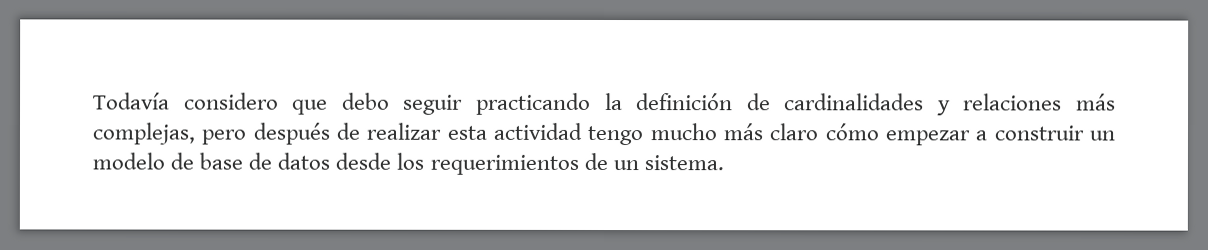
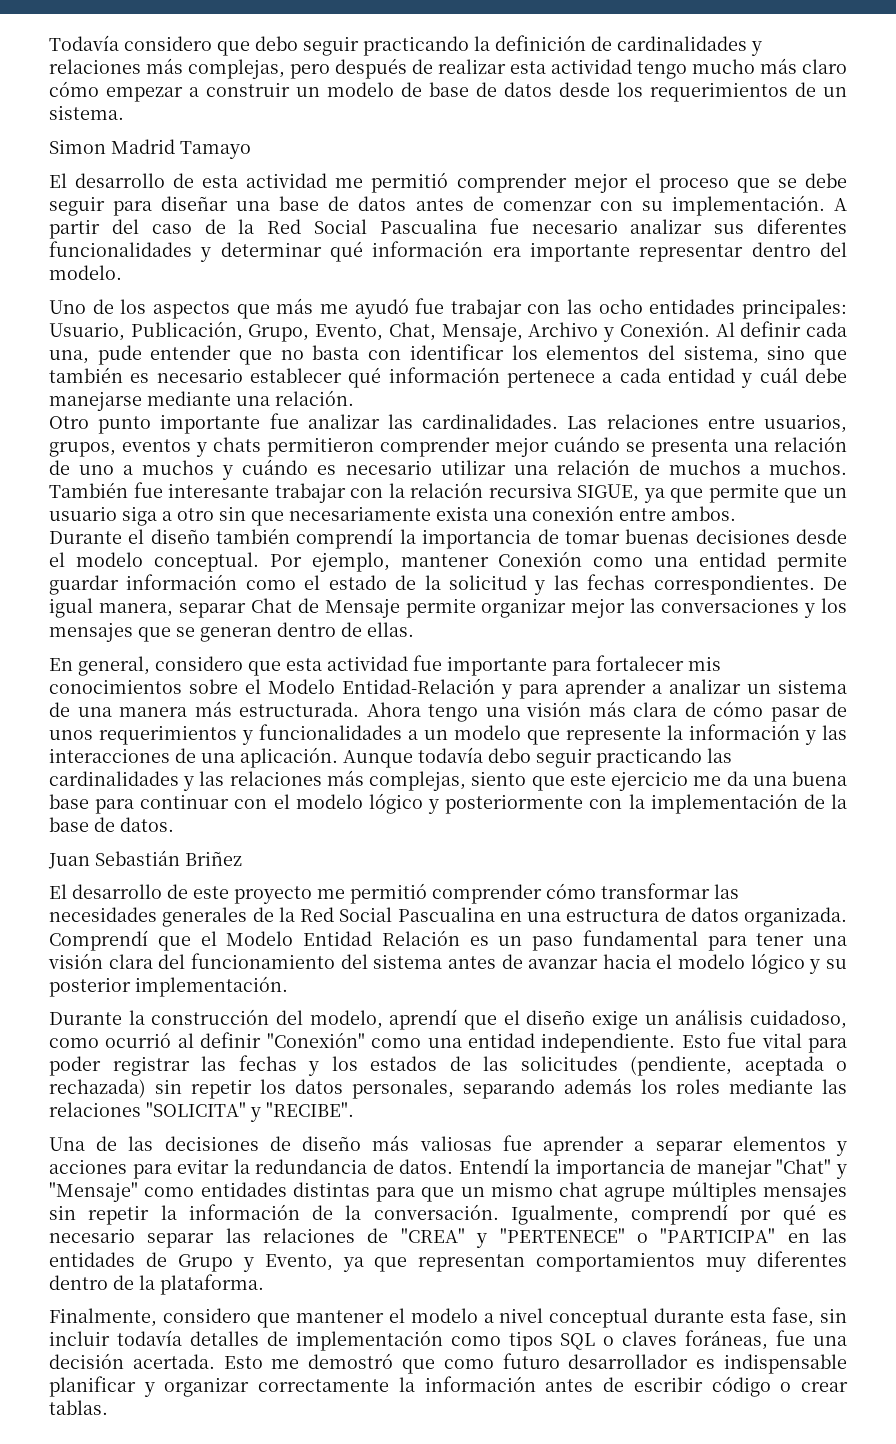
(724, 163) none -> [49,139,251,159] [49,172,848,193] [49,195,848,216] [49,218,848,239] [49,241,848,262] [49,265,122,280] [49,298,847,319] [49,321,848,342] [49,344,848,365] [49,367,848,388] [49,390,354,411] [49,413,848,434] [49,436,847,457] [49,459,847,480] [49,482,848,503] [49,505,736,526] [49,528,848,549] [49,551,847,572] [49,574,847,595] [49,598,847,618] [49,622,414,642] [49,655,721,676] [49,678,847,699] [49,701,847,722] [49,724,847,745] [49,747,732,768] [49,770,848,791] [49,793,848,814] [49,817,174,832] [48,850,242,869] [49,883,739,904] [49,907,847,927] [49,930,847,951] [48,953,847,974] [49,976,288,997] [49,1009,847,1030] [49,1032,847,1053] [49,1055,847,1076] [49,1078,847,1099] [49,1102,354,1122] [49,1135,848,1156] [49,1158,848,1179] [49,1181,847,1202] [49,1204,847,1225] [49,1228,848,1248] [49,1251,847,1272] [49,1274,264,1295] [49,1307,847,1328] [49,1330,847,1351] [49,1353,847,1374] [49,1376,849,1397] [49,1400,108,1415] // Simon Madrid Tamayo // El desarrollo de esta actividad me permitió comprender mejor el proceso que se debe seguir para diseñar una base de datos antes de comenzar con su implementación. A partir del caso de la Red Social Pascualina fue necesario analizar sus diferentes funcionalidades y determinar qué información era importante representar dentro del modelo. // Uno de los aspectos que más me ayudó fue trabajar con las ocho entidades principales: Usuario, Publicación, Grupo, Evento, Chat, Mensaje, Archivo y Conexión. Al definir cada una, pude entender que no basta con identificar los elementos del sistema, sino que también es necesario establecer qué información pertenece a cada entidad y cuál debe manejarse mediante una relación. // Otro punto importante fue analizar las cardinalidades. Las relaciones entre usuarios, grupos, eventos y chats permitieron comprender mejor cuándo se presenta una relación de uno a muchos y cuándo es necesario utilizar una relación de muchos a muchos. También fue interesante trabajar con la relación recursiva SIGUE, ya que permite que un usuario siga a otro sin que necesariamente exista una conexión entre ambos. // Durante el diseño también comprendí la importancia de tomar buenas decisiones desde el modelo conceptual. Por ejemplo, mantener Conexión como una entidad permite guardar información como el estado de la solicitud y las fechas correspondientes. De igual manera, separar Chat de Mensaje permite organizar mejor las conversaciones y los mensajes que se generan dentro de ellas. // En general, considero que esta actividad fue importante para fortalecer mis conocimientos sobre el Modelo Entidad-Relación y para aprender a analizar un sistema de una manera más estructurada. Ahora tengo una visión más clara de cómo pasar de unos requerimientos y funcionalidades a un modelo que represente la información y las interacciones de una aplicación. Aunque todavía debo seguir practicando las cardinalidades y las relaciones más complejas, siento que este ejercicio me da una buena base para continuar con el modelo lógico y posteriormente con la implementación de la base de datos. // Juan Sebastián Briñez // El desarrollo de este proyecto me permitió comprender cómo transformar las necesidades generales de la Red Social Pascualina en una estructura de datos organizada. Comprendí que el Modelo Entidad Relación es un paso fundamental para tener una visión clara del funcionamiento del sistema antes de avanzar hacia el modelo lógico y su posterior implementación. // Durante la construcción del modelo, aprendí que el diseño exige un análisis cuidadoso, como ocurrió al definir "Conexión" como una entidad independiente. Esto fue vital para poder registrar las fechas y los estados de las solicitudes (pendiente, aceptada o rechazada) sin repetir los datos personales, separando además los roles mediante las relaciones "SOLICITA" y "RECIBE". // Una de las decisiones de diseño más valiosas fue aprender a separar elementos y acciones para evitar la redundancia de datos. Entendí la importancia de manejar "Chat" y "Mensaje" como entidades distintas para que un mismo chat agrupe múltiples mensajes sin repetir la información de la conversación. Igualmente, comprendí por qué es necesario separar las relaciones de "CREA" y "PERTENECE" o "PARTICIPA" en las entidades de Grupo y Evento, ya que representan comportamientos muy diferentes dentro de la plataforma. // Finalmente, considero que mantener el modelo a nivel conceptual durante esta fase, sin incluir todavía detalles de implementación como tipos SQL o claves foráneas, fue una decisión acertada. Esto me demostró que como futuro desarrollador es indispensable planificar y organizar correctamente la información antes de escribir código o crear tablas.

